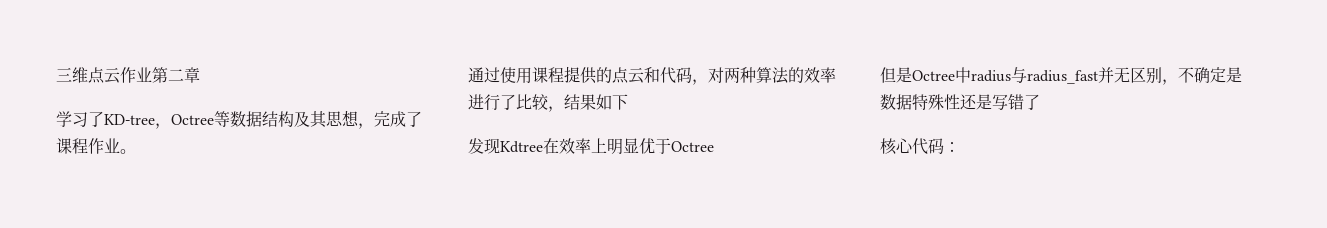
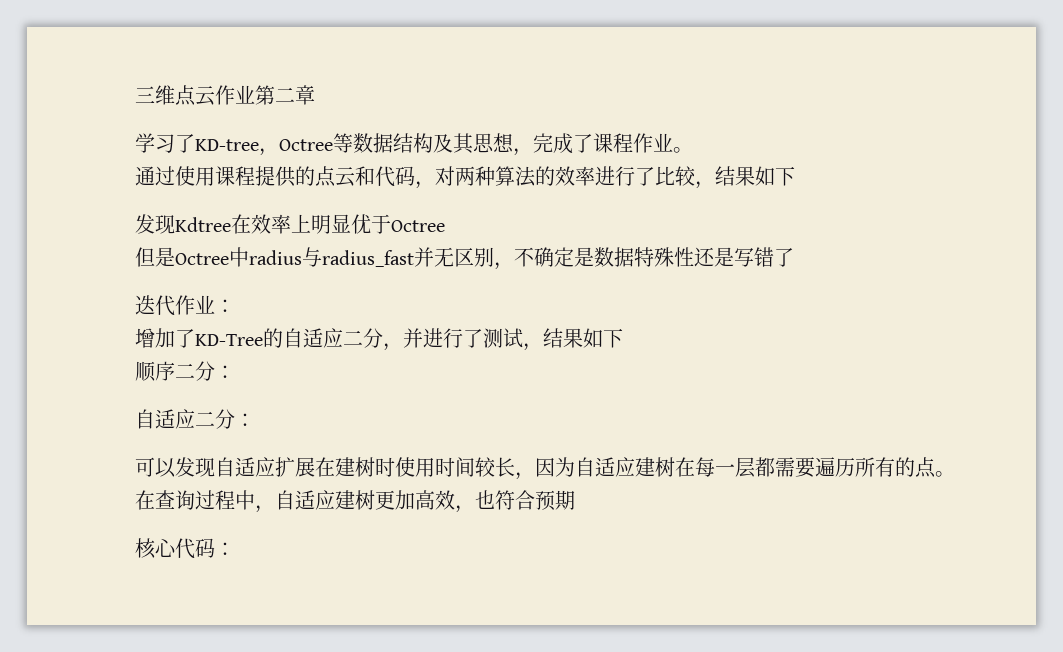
(1040, 102) none -> [135,295,235,316] [135,328,623,351] [135,361,235,382] [135,409,255,429] [135,457,955,480] [135,490,575,513] // 迭代作业： // 增加了KD-Tree的自适应二分，并进行了测试，结果如下 // 顺序二分： // 自适应二分： // 可以发现自适应扩展在建树时使用时间较长，因为自适应建树在每一层都需要遍历所有的点。在查询过程中，自适应建树更加高效，也符合预期

